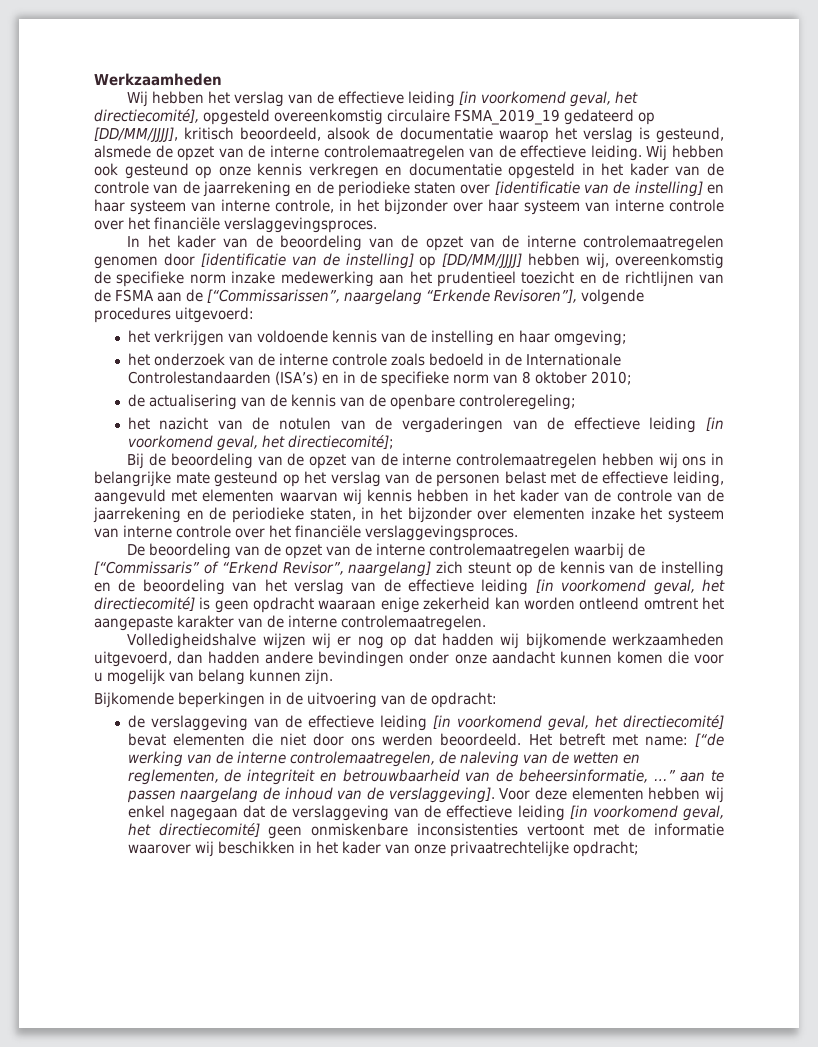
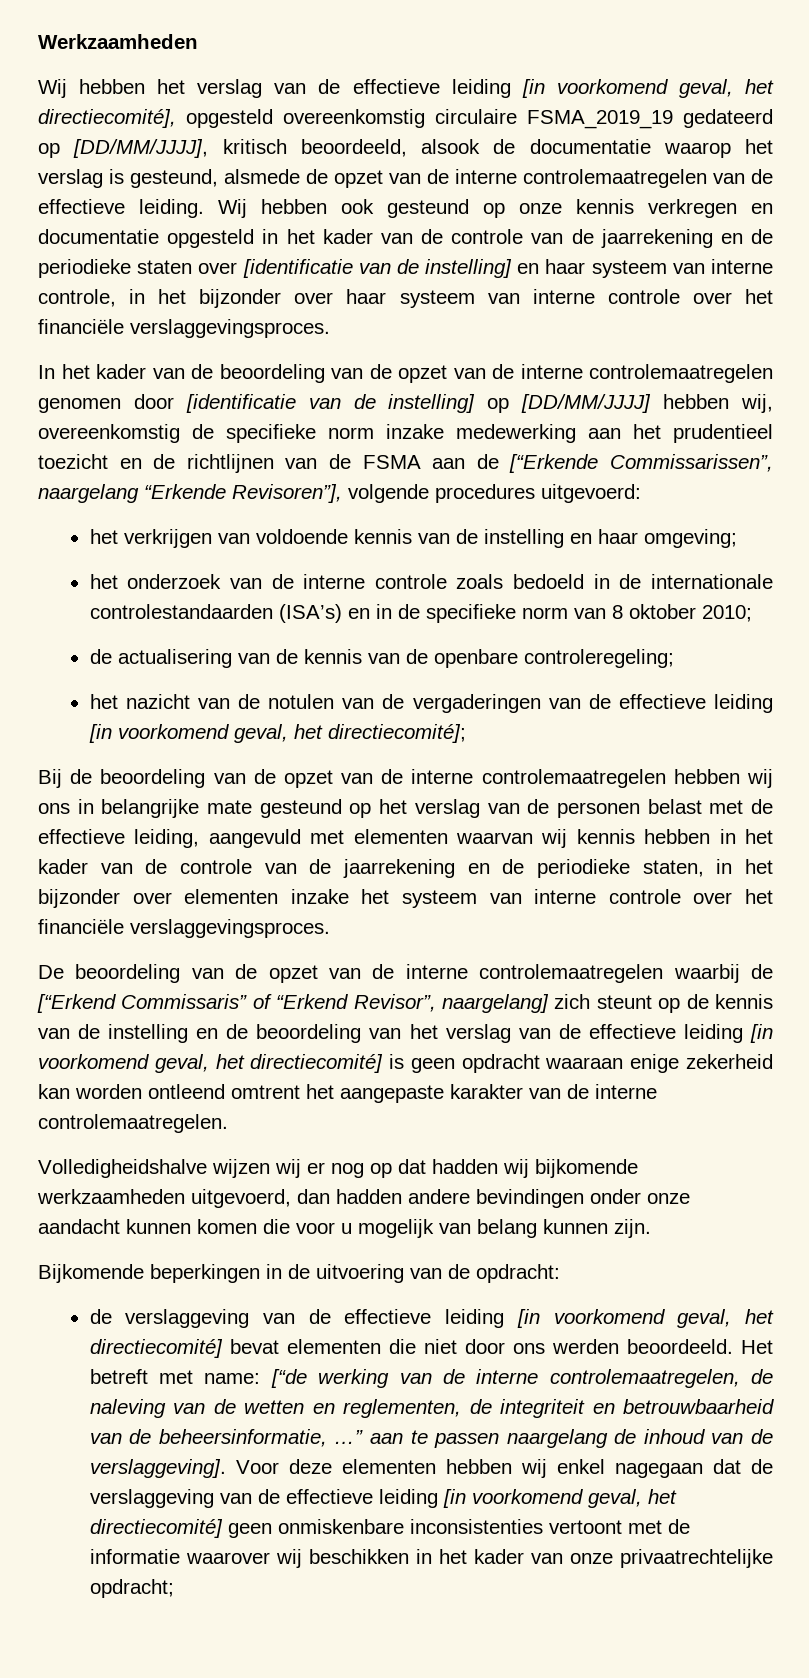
[207,289,340,303] [“Commissarissen”, -> [509,454,774,473] [“Erkende Commissarissen”,
[525,353,621,366] [127,371,271,384] Internationale Controlestandaarden -> [650,574,773,589] [89,604,273,619] internationale controlestandaarden
[94,561,200,575] [“Commissaris” -> [37,994,248,1013] [“Erkend Commissaris”

